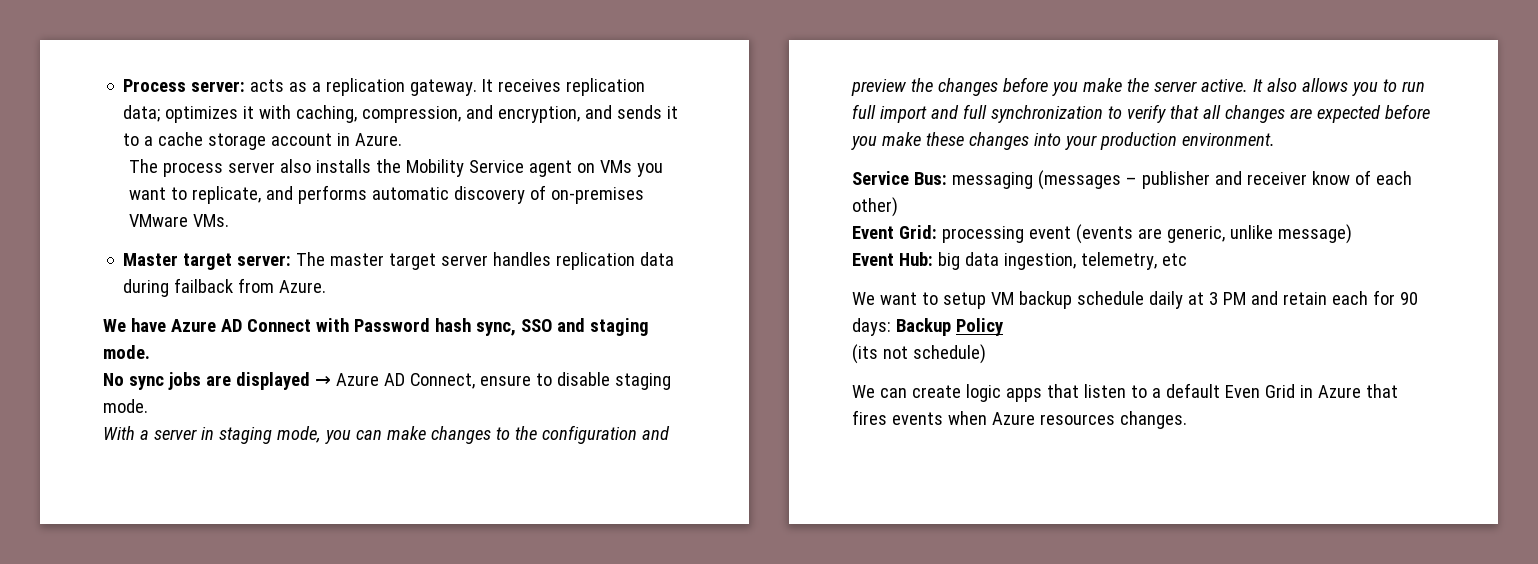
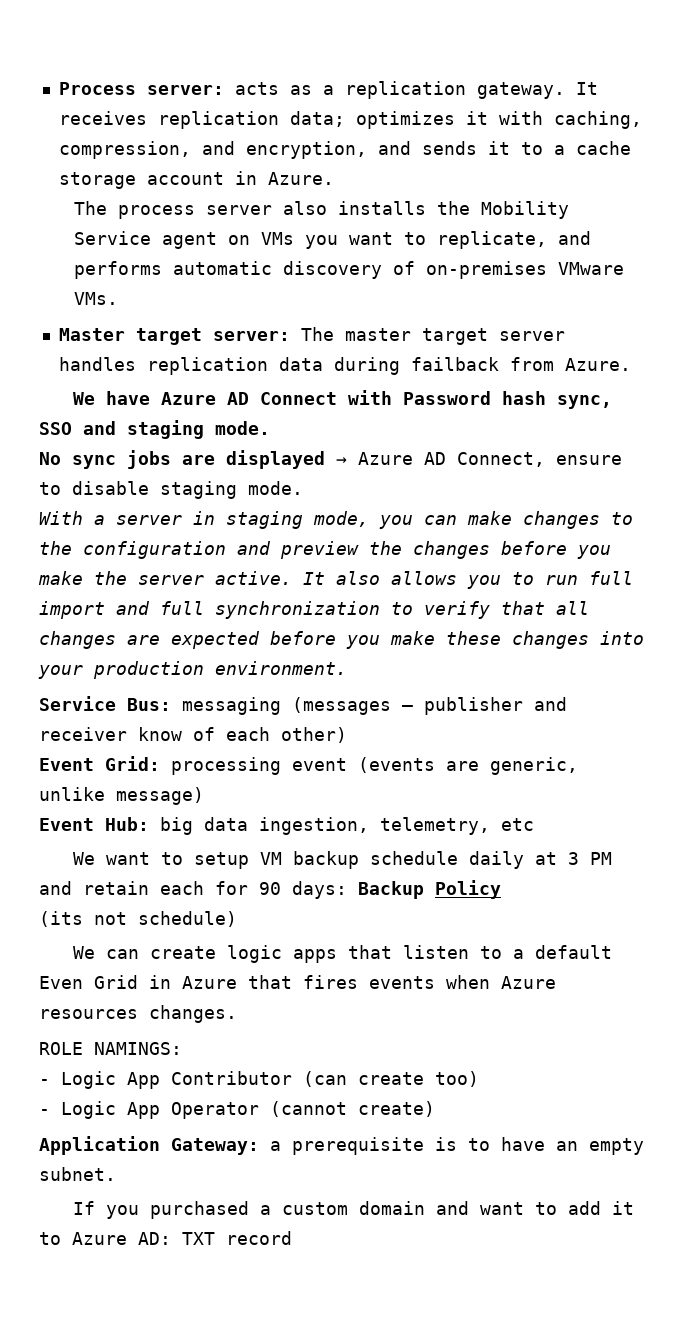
(1187, 420) none -> [39,1042,182,1055] [39,1071,479,1089] [39,1101,435,1119] [39,1136,644,1155] [39,1167,116,1181] [73,1201,635,1219] [39,1231,292,1245] // ROLE NAMINGS: // - Logic App Contributor (can create too) // - Logic App Operator (cannot create) // Application Gateway: a prerequisite is to have an empty subnet. // If you purchased a custom domain and want to add it to Azure AD: TXT record

